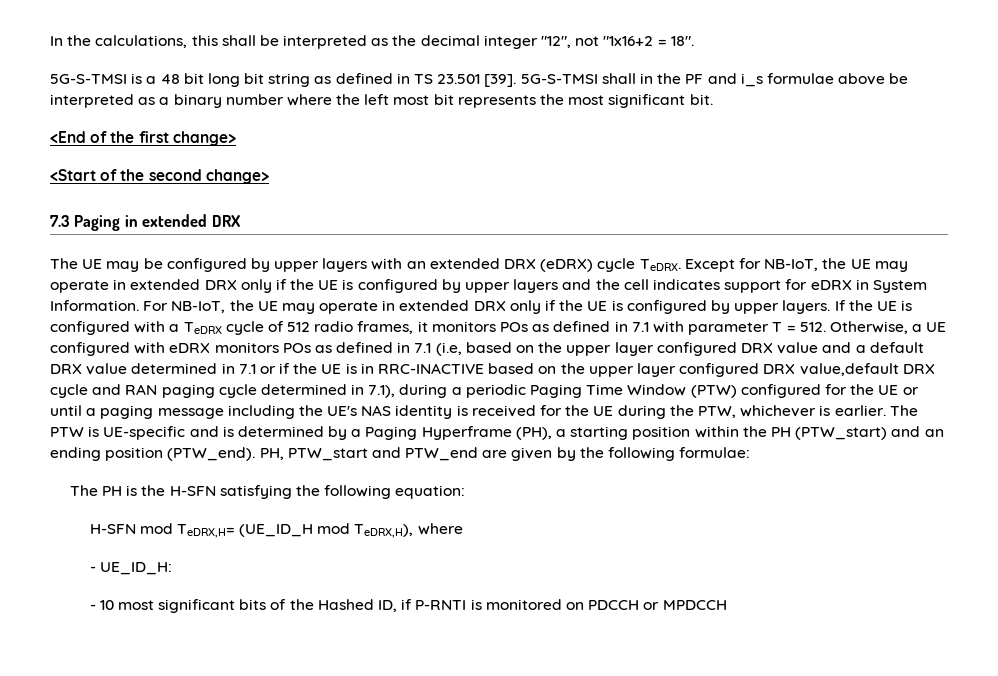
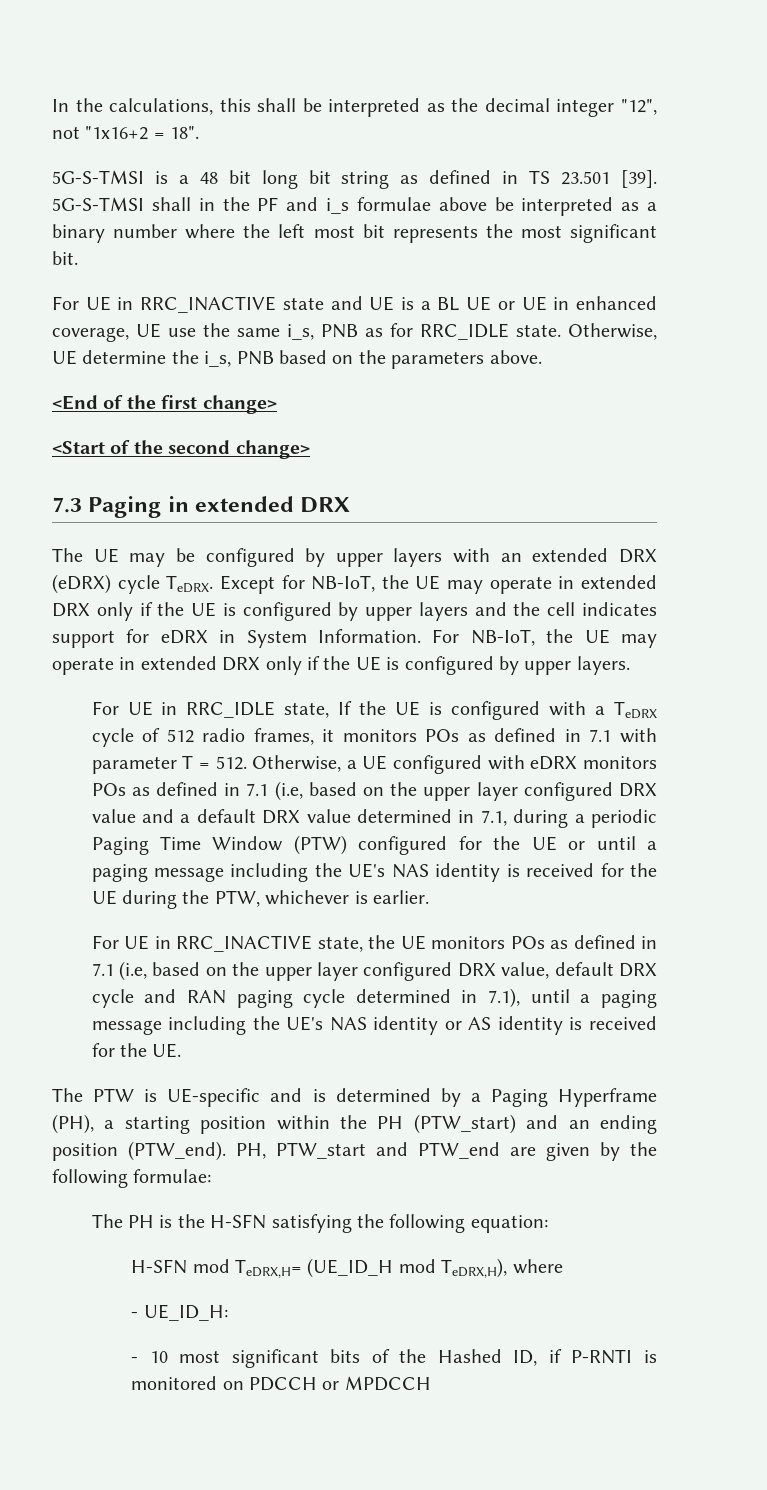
(713, 99) none -> [52,296,658,313] [52,323,657,342] [52,350,542,369] // For UE in RRC_INACTIVE state and UE is a BL UE or UE in enhanced coverage, UE use the same i_s, PNB as for RRC_IDLE state. Otherwise, UE determine the i_s, PNB based on the parameters above.
(831, 307) none -> [91,701,330,718] // For UE in RRC_IDLE state,
[238,363,935,377] [50,384,396,398] 7.1 or if the UE is in RRC-INACTIVE based on the upper layer configured DRX value,default DRX cycle and RAN paging cycle determined in 7.1), -> [480,810,507,826] 7.1,
(886, 410) none -> [91,935,657,952] [91,961,658,981] [91,988,657,1008] [91,1016,658,1035] [91,1043,182,1058] // For UE in RRC_INACTIVE state, the UE monitors POs as defined in 7.1 (i.e, based on the upper layer configured DRX value, default DRX cycle and RAN paging cycle determined in 7.1), until a paging message including the UE's NAS identity or AS identity is received for the UE. //

